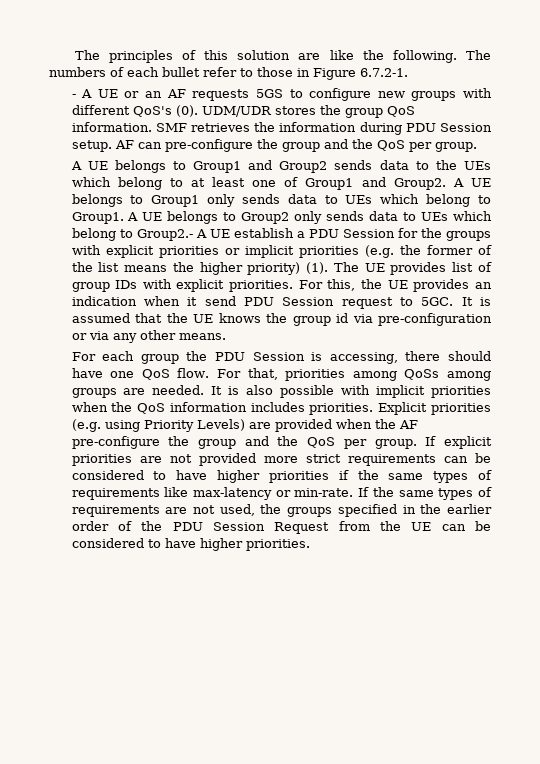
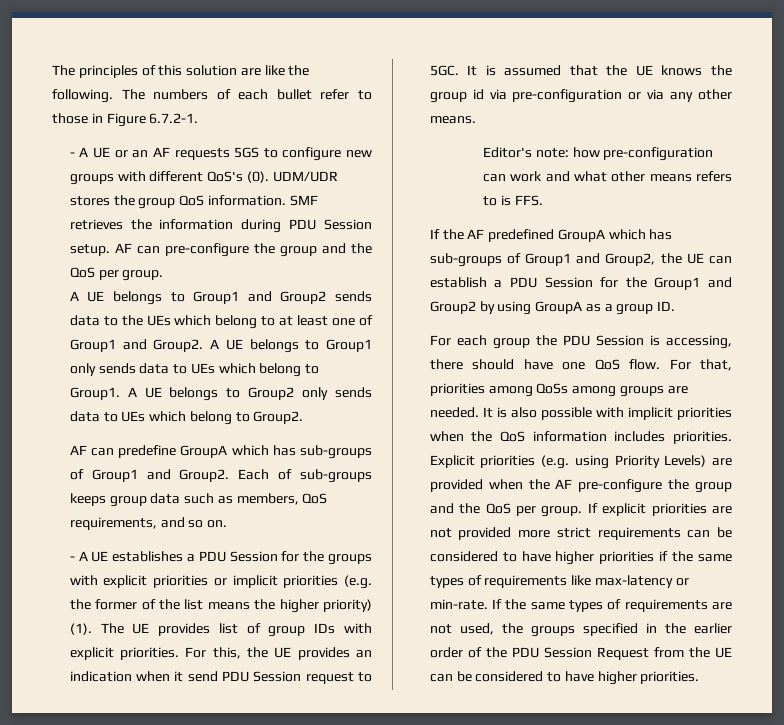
[136,228,294,241] Group2.- A UE establish -> [253,411,304,424] [69,445,372,459] [69,469,372,483] [69,493,328,507] [69,517,228,530] [69,551,184,562] Group2. // AF can predefine GroupA which has sub-groups of Group1 and Group2. Each of sub-groups keeps group data such as members, QoS requirements, and so on. // - A UE establishes
(226, 336) none -> [483,147,714,161] [483,171,732,182] [483,195,543,206] [429,229,673,242] [429,253,732,267] [429,277,732,290] [429,301,676,315] // Editor's note: how pre-configuration can work and what other means refers to is FFS. // If the AF predefined GroupA which has sub-groups of Group1 and Group2, the UE can establish a PDU Session for the Group1 and Group2 by using GroupA as a group ID.

